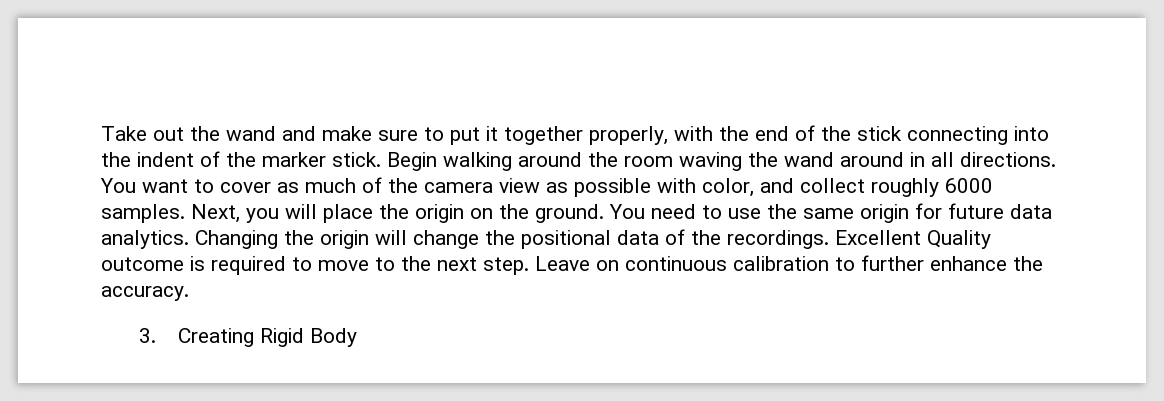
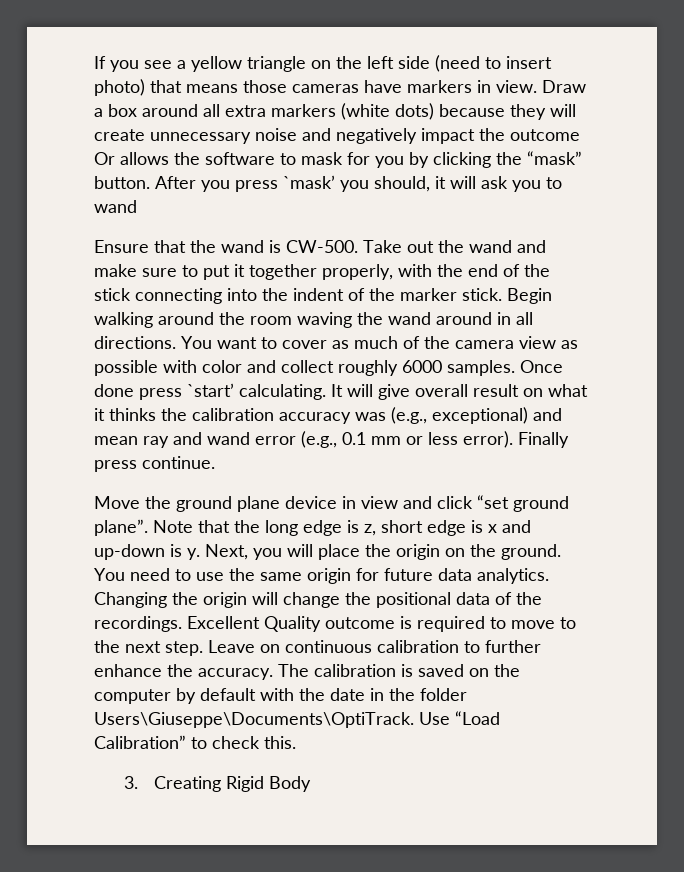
(101, 133) none -> [94,55,552,72] [94,79,586,96] [94,103,576,120] [94,128,580,144] [94,151,582,168] [94,175,562,192] [94,200,137,213] [94,240,358,253] If you see a yellow triangle on the left side (need to insert photo) that means those cameras have markers in view. Draw a box around all extra markers (white dots) because they will create unnecessary noise and negatively impact the outcome Or allows the software to mask for you by clicking the “mask” button. After you press `mask’ you should, it will ask you to wand // Ensure that the wand is CW-500.
[702,178,754,197] color, -> [202,360,242,373] color
(185, 213) none -> [520,360,563,373] [94,383,588,400] [94,407,562,424] [94,431,569,448] [94,456,215,472] [94,495,569,512] [94,519,531,536] [94,544,200,560] Once done press `start’ calculating. It will give overall result on what it thinks the calibration accuracy was (e.g., exceptional) and mean ray and wand error (e.g., 0.1 mm or less error). Finally press continue. // Move the ground plane device in view and click “set ground plane”. Note that the long edge is z, short edge is x and up-down is y.
(189, 293) none -> [278,664,520,677] [94,688,467,704] [94,711,500,728] [94,735,296,749] The calibration is saved on the computer by default with the date in the folder Users\Giuseppe\Documents\OptiTrack. Use “Load Calibration” to check this.

